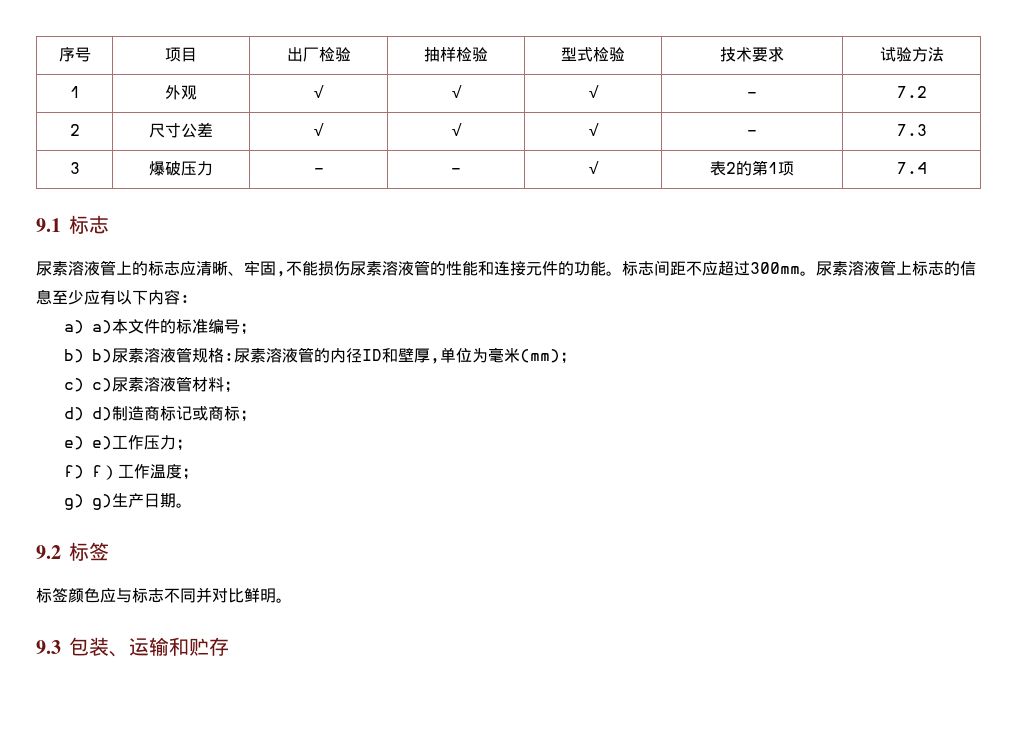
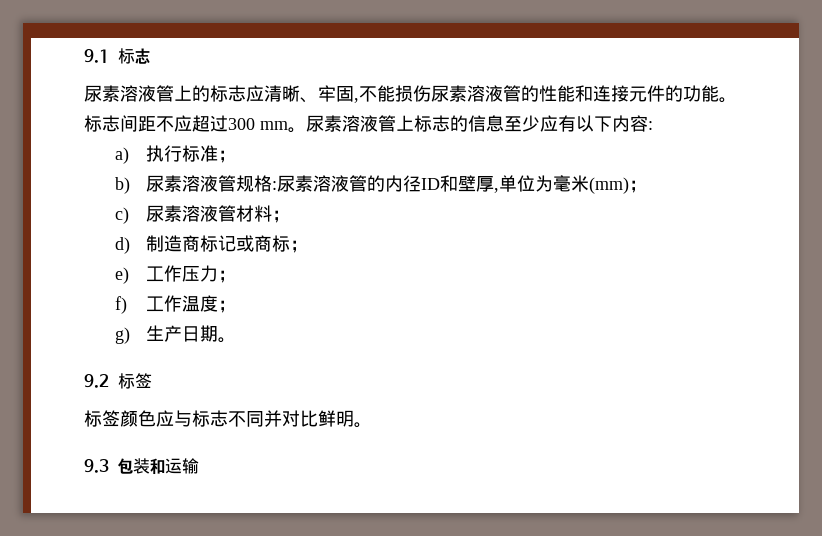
[58,47,91,62] [165,47,197,62] [286,47,351,62] [424,47,488,62] [561,47,625,62] [720,46,784,62] [879,47,944,62] [69,86,80,98] [165,85,197,100] [314,85,324,98] [451,85,462,98] [588,85,599,98] [747,92,757,98] [896,86,927,98] [69,124,80,136] [149,122,213,138] [314,123,324,136] [451,123,462,136] [588,123,599,136] [747,130,757,136] [896,124,927,136] [69,162,80,174] [149,161,213,176] [313,168,324,174] [451,168,461,174] [588,161,599,174] [710,160,794,176] [896,162,927,174] 序号 | 项目 | 出厂检验 | 抽样检验 | 型式检验 | 技术要求 | 试验方法 // 1 | 外观 | √ | √ | √ | - | 7.2 // 2 | 尺寸公差 | √ | √ | √ | - | 7.3 // 3 | 爆破压力 | - | - | √ | 表2的第1项 | 7.4 // -> (84, 56) none
[750,262,800,274] 300mm -> [228,118,288,130] 300 mm
[91,319,240,334] a)本文件的标准编号 -> [145,145,218,162] 执行标准
[91,349,112,363] b) -> (130, 185) none
[91,378,112,392] c) -> (129, 215) none
[91,407,112,421] d) -> (130, 245) none
[91,436,112,450] e) -> (129, 275) none
[91,465,118,480] f） -> (127, 305) none
[91,494,112,510] g) -> (130, 335) none
[109,637,229,657] 、运输和贮存 -> [150,458,199,475] 和运输

